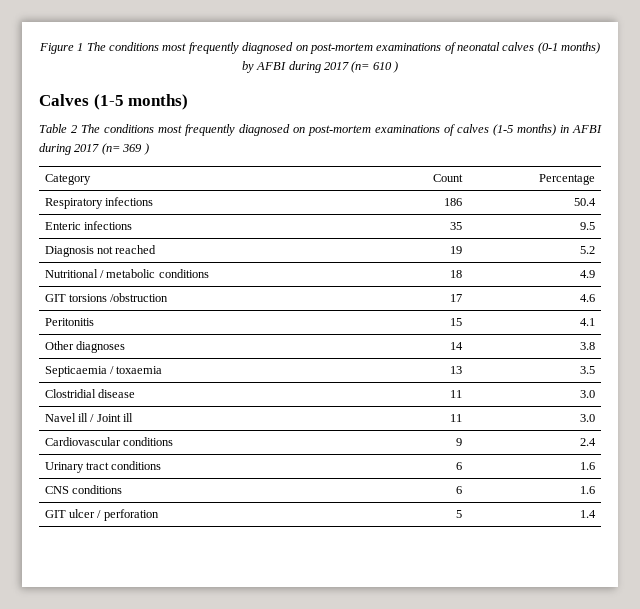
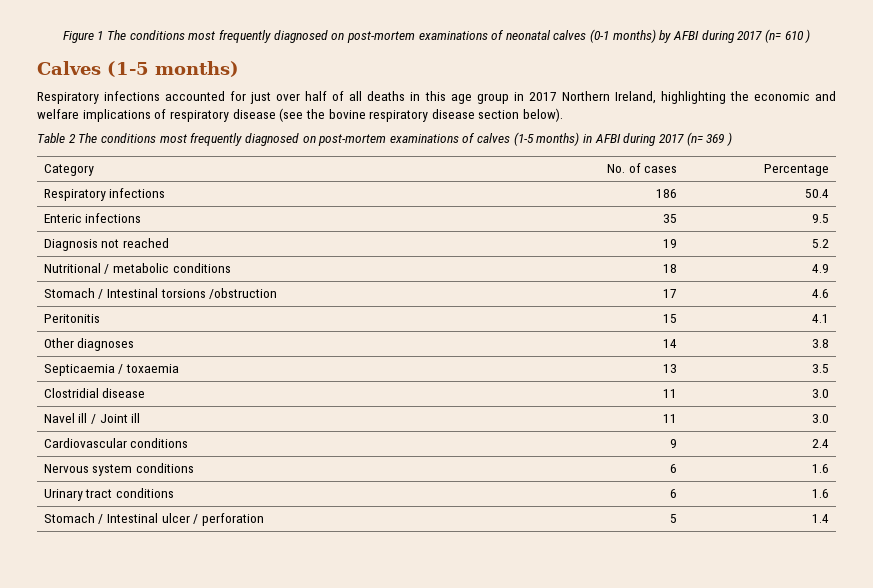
(189, 102) none -> [37,91,836,104] [37,108,564,122] // Respiratory infections accounted for just over half of all deaths in this age group in 2017 Northern Ireland, highlighting the economic and welfare implications of respiratory disease (see the bovine respiratory disease section below).
[433,174,464,182] Count -> [607,163,678,173] No. of cases
[44,294,66,302] GIT -> [43,288,158,299] Stomach / Intestinal
(597, 442) none -> [43,463,194,476] [670,464,678,473] [812,464,830,473] // Nervous system conditions | 6 | 1.6
[44,485,122,494] [456,486,463,494] [580,486,596,494] [44,510,66,518] CNS conditions | 6 | 1.6 // GIT -> [43,513,158,524] Stomach / Intestinal

